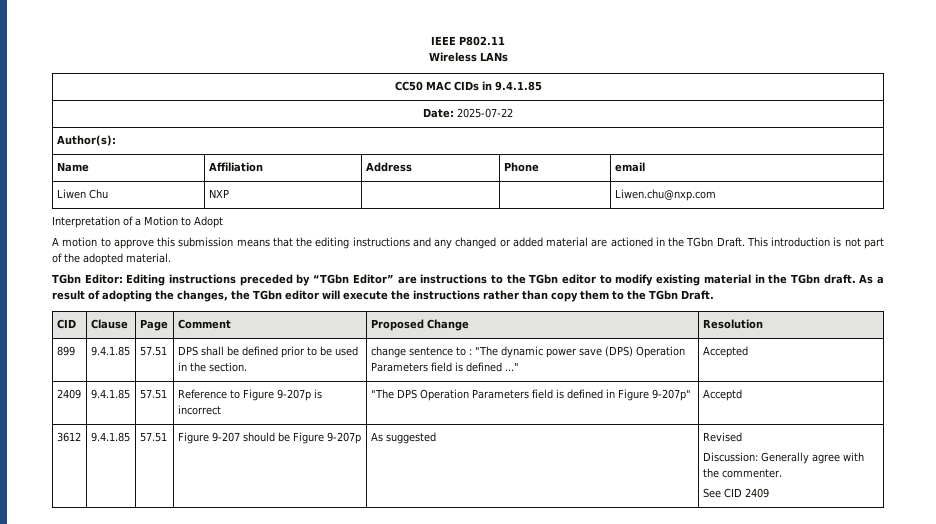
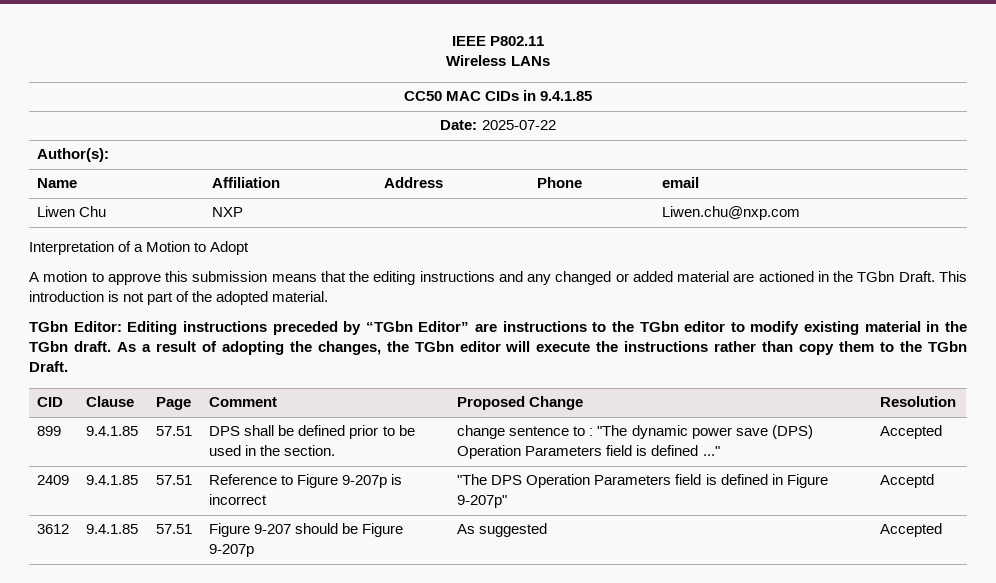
[702,432,742,442] [702,452,864,464] [702,468,782,478] [702,488,769,498] Revised // Discussion: Generally agree with the commenter. // See CID 2409 -> [880,523,943,537] Accepted

